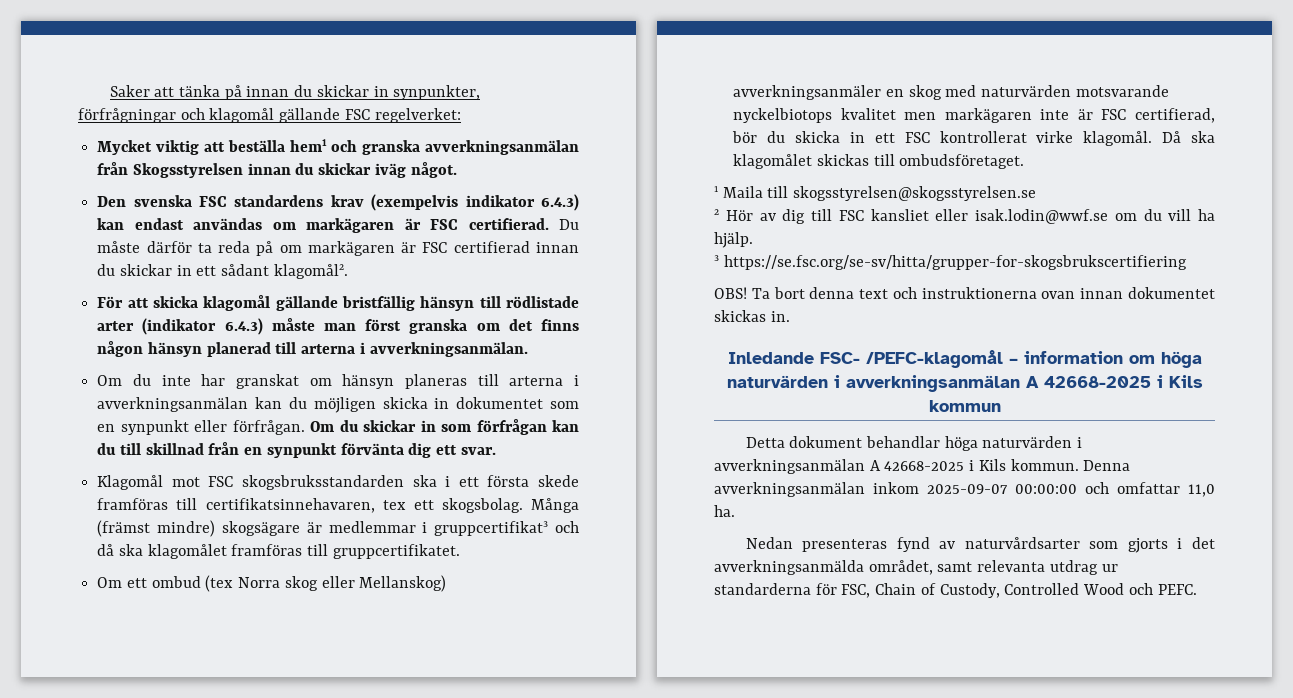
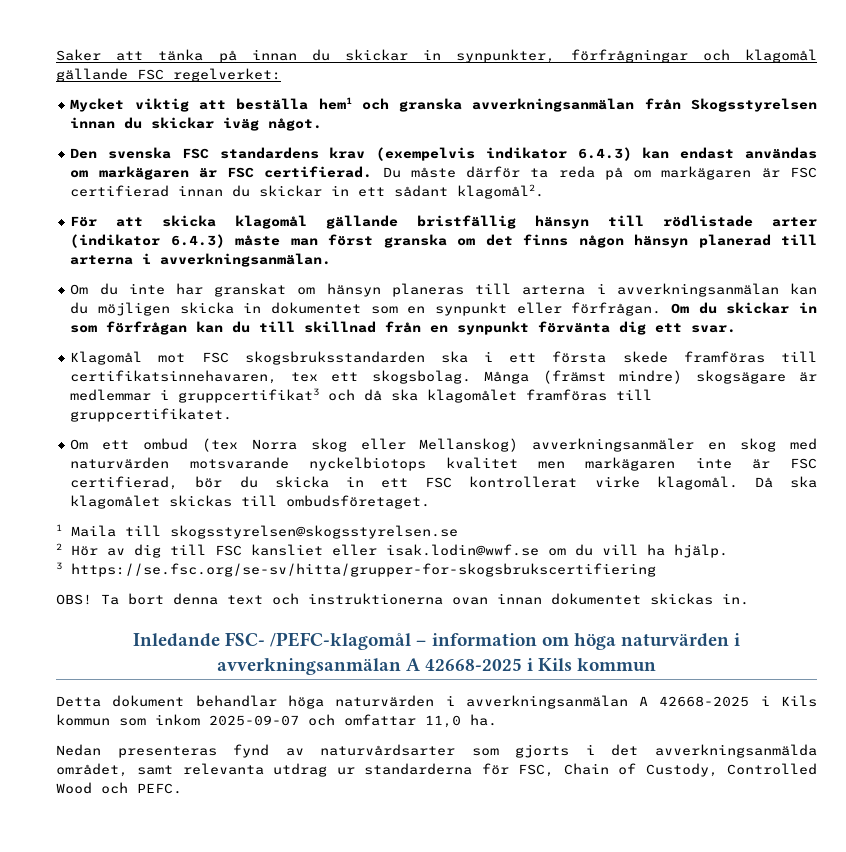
[1010,459,1131,471] [714,482,865,497] kommun. Denna avverkningsanmälan -> [56,714,146,726] kommun som
[1015,484,1077,494] 00:00:00 -> (299, 720) none

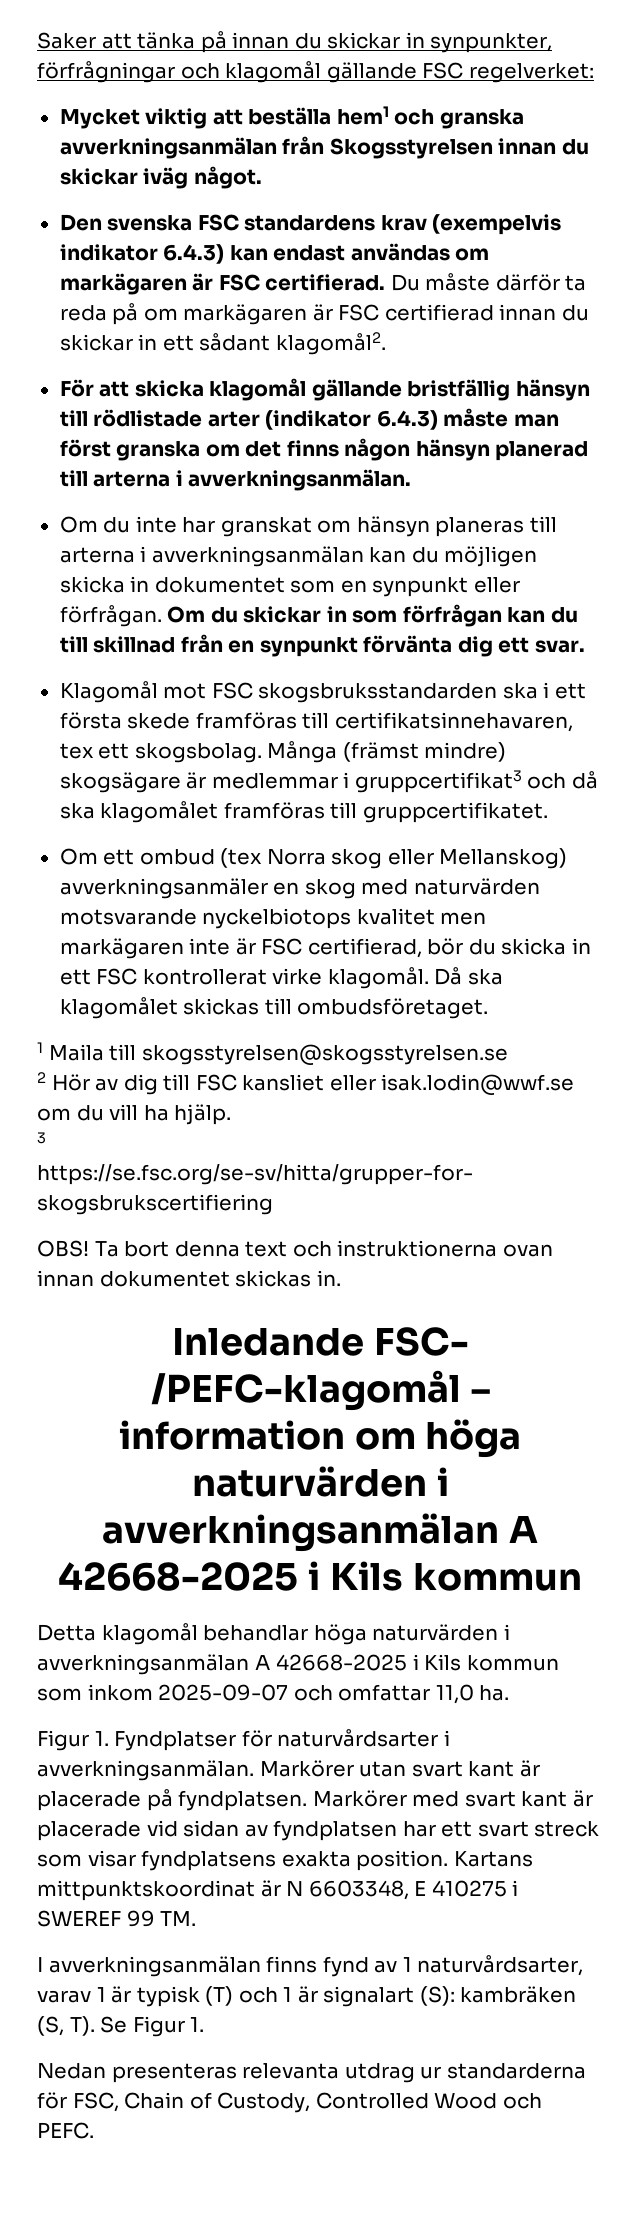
[112,695,185,707] dokument -> [101,1623,198,1645] klagomål
[56,744,817,758] [56,763,174,777] Nedan presenteras fynd av naturvårdsarter som gjorts i det avverkningsanmälda området, samt -> [37,1729,450,1751] [37,1760,540,1781] [37,1789,593,1811] [37,1820,600,1841] [37,1850,533,1871] [37,1880,519,1901] [37,1910,197,1927] [37,1955,584,1977] [37,1986,577,2007] [37,2016,205,2037] [37,2063,237,2083] Figur 1. Fyndplatser för naturvårdsarter i avverkningsanmälan. Markörer utan svart kant är placerade på fyndplatsen. Markörer med svart kant är placerade vid sidan av fyndplatsen har ett svart streck som visar fyndplatsens exakta position. Kartans mittpunktskoordinat är N 6603348, E 410275 i SWEREF 99 TM. // I avverkningsanmälan finns fynd av 1 naturvårdsarter, varav 1 är typisk (T) och 1 är signalart (S): kambräken (S, T). Se Figur 1. // Nedan presenteras

